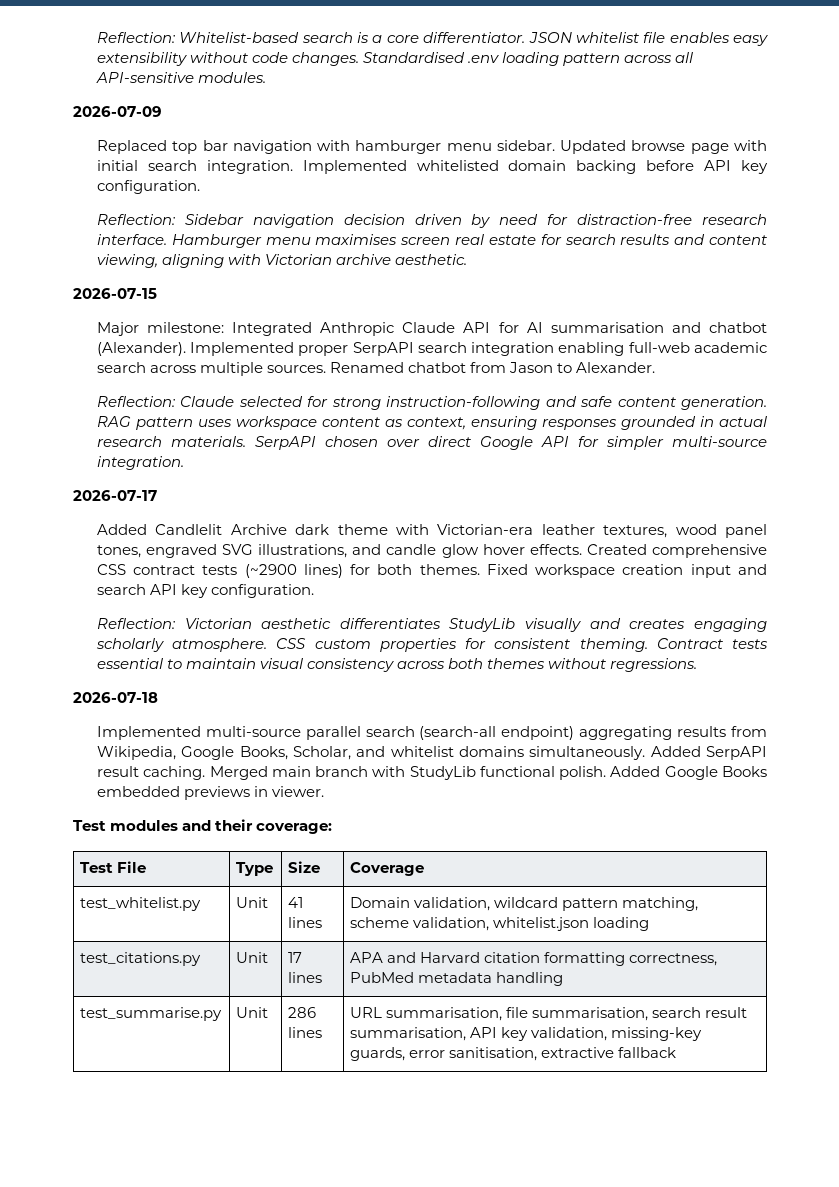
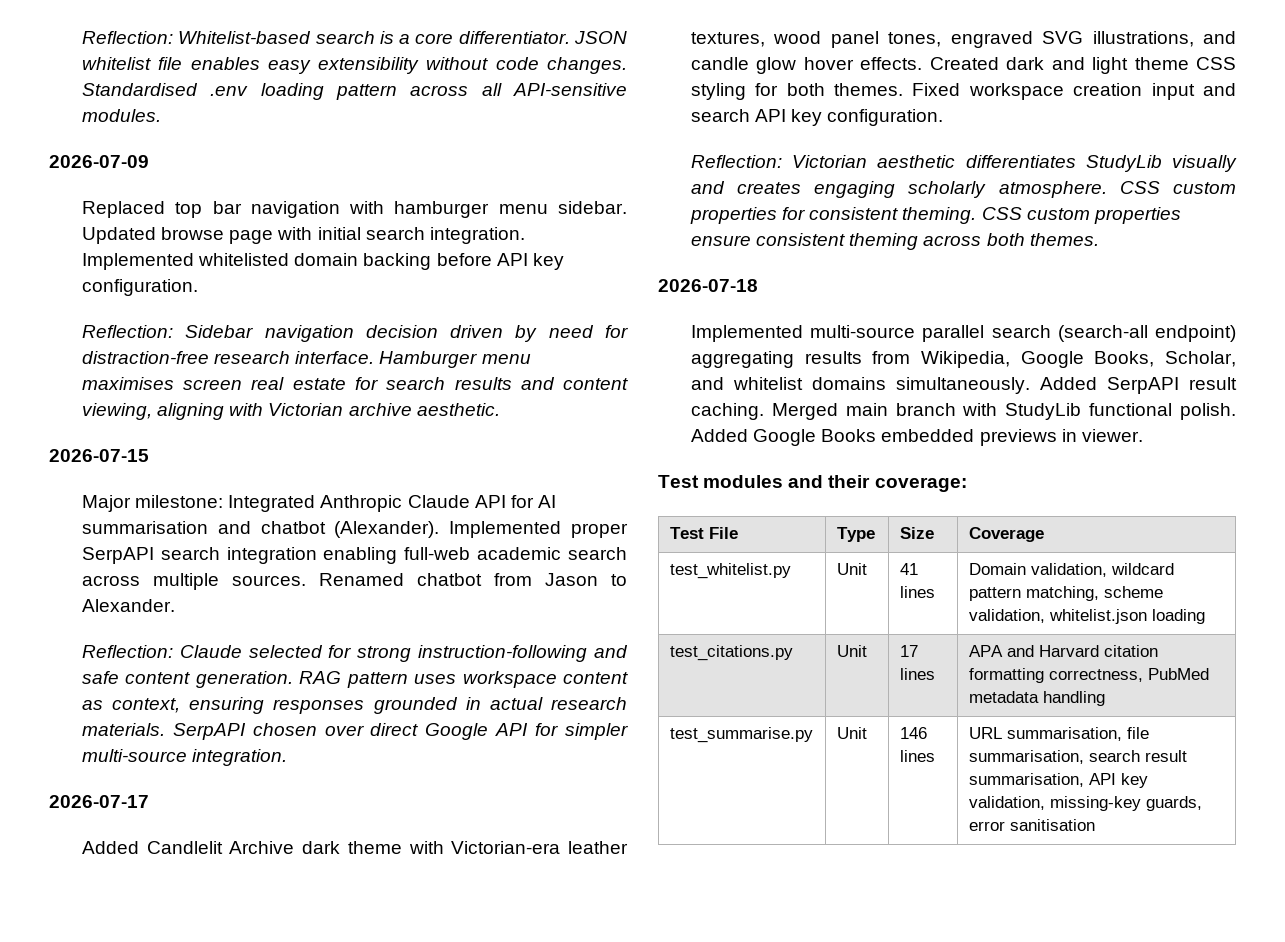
[652,544,768,558] [96,564,343,578] comprehensive CSS contract tests (~2900 lines) -> [1006,57,1237,74] [690,83,746,100] dark and light theme CSS styling
[656,638,769,649] [96,658,698,672] Contract tests essential to maintain visual consistency across both themes without regressions. -> [981,207,1181,224] [690,233,1099,250] CSS custom properties ensure consistent theming across both themes.
[288,1007,317,1018] 286 -> [899,727,927,739] 146
[449,1047,677,1061] sanitisation, extractive fallback -> [1009,819,1095,831] sanitisation

